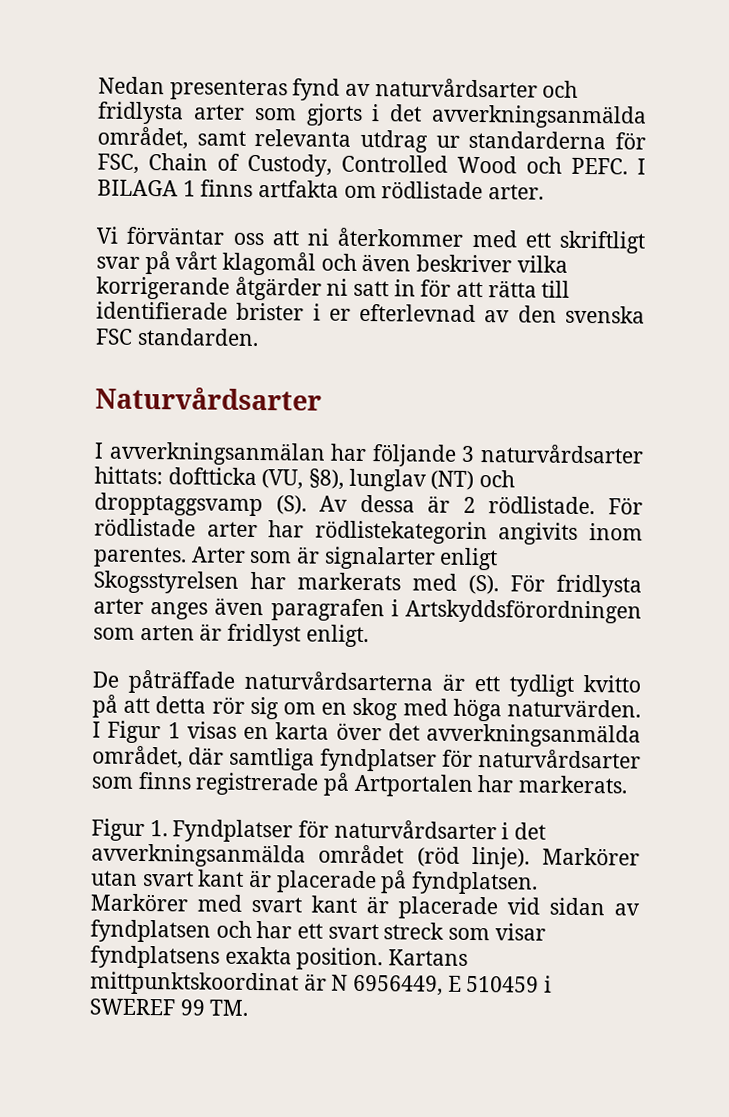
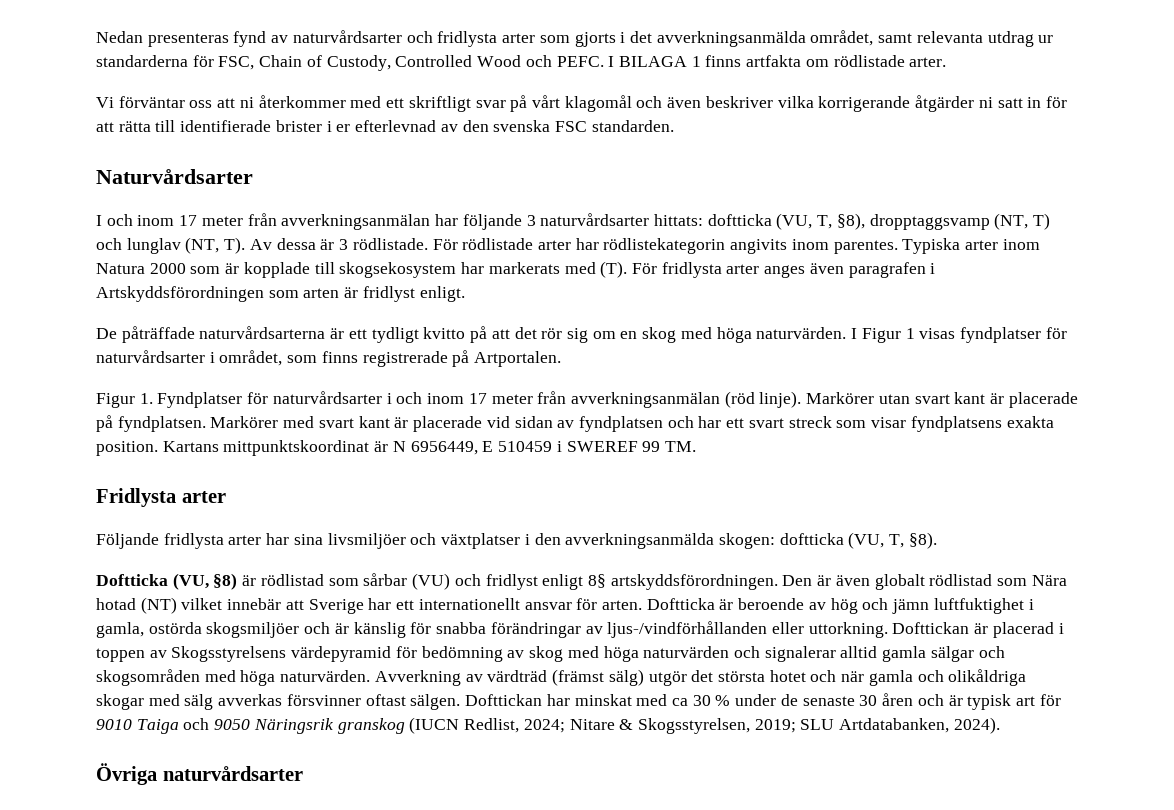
(104, 450) none -> [106,213,277,226] och inom 17 meter från
[308,468,516,492] [94,492,307,517] §8), lunglav (NT) och dropptaggsvamp (S). -> [817,213,1051,230] [96,237,246,254] T, §8), dropptaggsvamp (NT, T) och lunglav (NT, T).
[462,496,476,514] 2 -> [339,239,349,250] 3
[190,546,499,571] [93,570,239,594] Arter som är signalarter enligt Skogsstyrelsen -> [902,238,1040,254] [96,262,457,278] Typiska arter inom Natura 2000 som är kopplade till skogsekosystem
[468,574,499,595] (S). -> [600,261,628,278] (T).
[155,696,207,714] detta -> [514,327,537,339] det
[243,722,641,748] [92,745,315,771] en karta över det avverkningsanmälda området, där samtliga -> (956, 333) none
(641, 759) none -> [209,350,283,366] i området,
[353,773,629,797] Artportalen har markerats. -> [474,351,562,367] Artportalen.
[514,822,547,840] [91,843,405,868] det avverkningsanmälda området -> [396,391,720,408] och inom 17 meter från avverkningsanmälan
(249, 1007) none -> [96,488,226,507] [96,532,937,549] [96,573,1067,590] [96,597,1034,614] [96,621,1064,638] [96,646,1005,662] [96,669,1027,686] [96,693,1061,710] [96,717,1000,734] [96,763,303,785] // Fridlysta arter // Följande fridlysta arter har sina livsmiljöer och växtplatser i den avverkningsanmälda skogen: doftticka (VU, T, §8). // Doftticka (VU, §8) är rödlistad som sårbar (VU) och fridlyst enligt 8§ artskyddsförordningen. Den är även globalt rödlistad som Nära hotad (NT) vilket innebär att Sverige har ett internationellt ansvar för arten. Doftticka är beroende av hög och jämn luftfuktighet i gamla, ostörda skogsmiljöer och är känslig för snabba förändringar av ljus-/vindförhållanden eller uttorkning. Dofttickan är placerad i toppen av Skogsstyrelsens värdepyramid för bedömning av skog med höga naturvärden och signalerar alltid gamla sälgar och skogsområden med höga naturvärden. Avverkning av värdträd (främst sälg) utgör det största hotet och när gamla och olikåldriga skogar med sälg avverkas försvinner oftast sälgen. Dofttickan har minskat med ca 30 % under de senaste 30 åren och är typisk art för 9010 Taiga och 9050 Näringsrik granskog (IUCN Redlist, 2024; Nitare & Skogsstyrelsen, 2019; SLU Artdatabanken, 2024). // Övriga naturvårdsarter

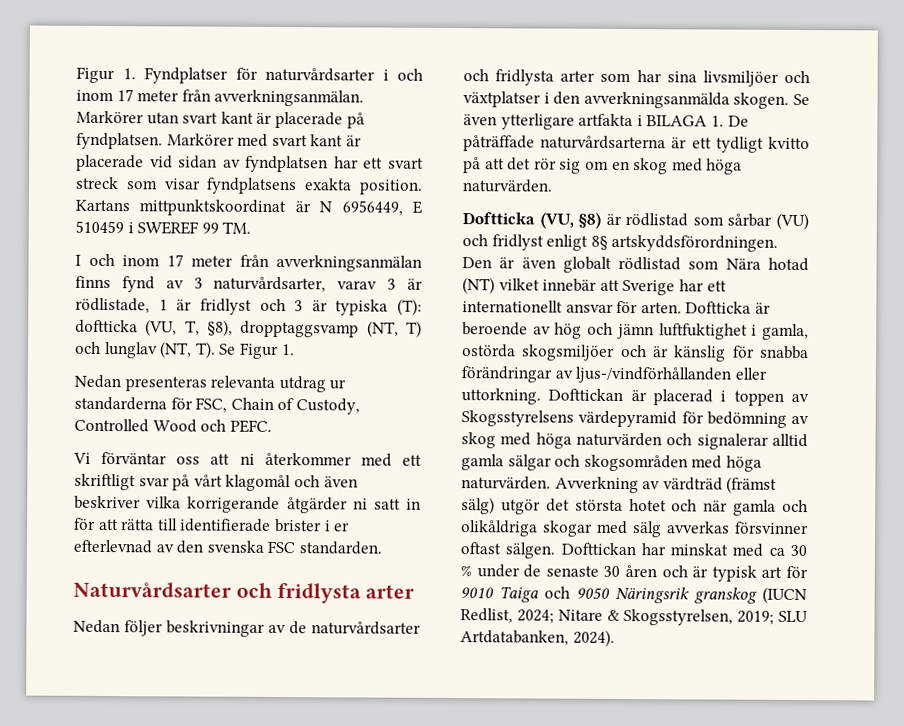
[96,30,913,47] Nedan presenteras fynd av naturvårdsarter och fridlysta arter som gjorts i det avverkningsanmälda området, samt -> [76,66,423,84] [76,89,365,107] [76,110,365,129] [76,132,362,150] [76,154,424,173] [75,176,423,195] [75,199,422,217] [75,220,252,235] [75,253,422,272] [75,275,423,293] [75,297,422,316] [75,319,422,338] [75,341,295,359] [74,374,207,392] Figur 1. Fyndplatser för naturvårdsarter i och inom 17 meter från avverkningsanmälan. Markörer utan svart kant är placerade på fyndplatsen. Markörer med svart kant är placerade vid sidan av fyndplatsen har ett svart streck som visar fyndplatsens exakta position. Kartans mittpunktskoordinat är N 6956449, E 510459 i SWEREF 99 TM. // I och inom 17 meter från avverkningsanmälan finns fynd av 3 naturvårdsarter, varav 3 är rödlistade, 1 är fridlyst och 3 är typiska (T): doftticka (VU, T, §8), dropptaggsvamp (NT, T) och lunglav (NT, T). Se Figur 1. // Nedan presenteras
[608,55,947,67] I BILAGA 1 finns artfakta om rödlistade arter. -> (272, 426) none
[96,213,1051,230] [96,237,1040,254] [96,261,936,278] [96,286,465,302] // I och inom 17 meter från avverkningsanmälan har följande 3 naturvårdsarter hittats: doftticka (VU, T, §8), dropptaggsvamp (NT, T) och lunglav (NT, T). Av dessa är 3 rödlistade. För rödlistade arter har rödlistekategorin angivits inom parentes. Typiska arter inom Natura 2000 som är kopplade till skogsekosystem har markerats med (T). För fridlysta arter anges även paragrafen i Artskyddsförordningen som arten är fridlyst enligt. // -> [235,582,415,604] [73,619,421,637] [463,69,810,87] [463,91,810,109] [463,113,724,130] och fridlysta arter // Nedan följer beskrivningar av de naturvårdsarter och fridlysta arter som har sina livsmiljöer och växtplatser i den avverkningsanmälda skogen. Se även ytterligare artfakta i BILAGA 1.
[851,327,1067,343] [96,350,562,367] [96,391,1078,408] [96,415,1054,432] [96,440,696,456] [96,488,226,507] [96,532,937,549] I Figur 1 visas fyndplatser för naturvårdsarter i området, som finns registrerade på Artportalen. // Figur 1. Fyndplatser för naturvårdsarter i och inom 17 meter från avverkningsanmälan (röd linje). Markörer utan svart kant är placerade på fyndplatsen. Markörer med svart kant är placerade vid sidan av fyndplatsen och har ett svart streck som visar fyndplatsens exakta position. Kartans mittpunktskoordinat är N 6956449, E 510459 i SWEREF 99 TM. // Fridlysta arter // Följande fridlysta arter har sina livsmiljöer och växtplatser i den avverkningsanmälda skogen: doftticka (VU, T, §8). -> (553, 186) none
[96,763,303,785] // Övriga naturvårdsarter -> (615, 638) none

